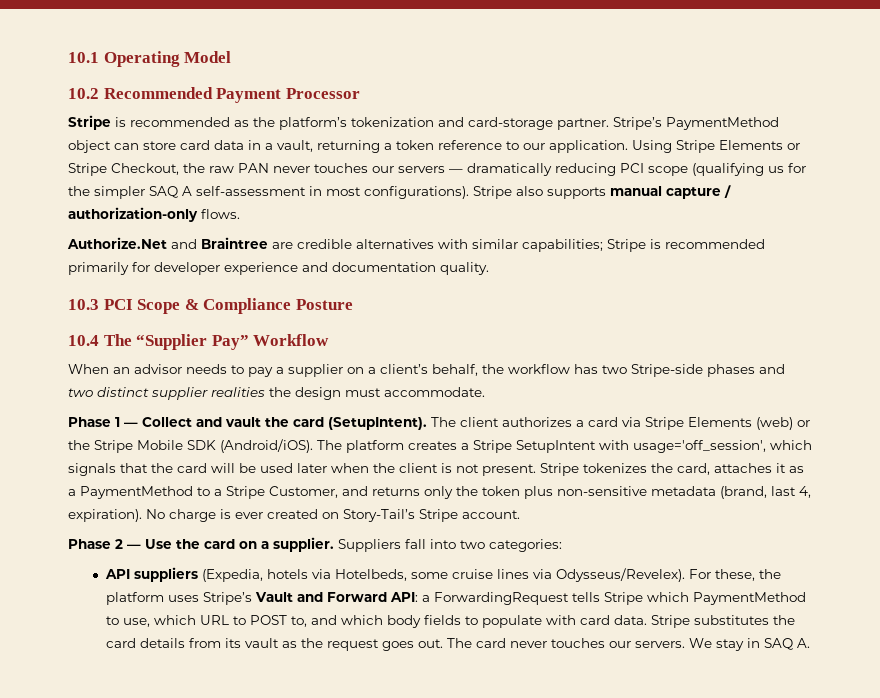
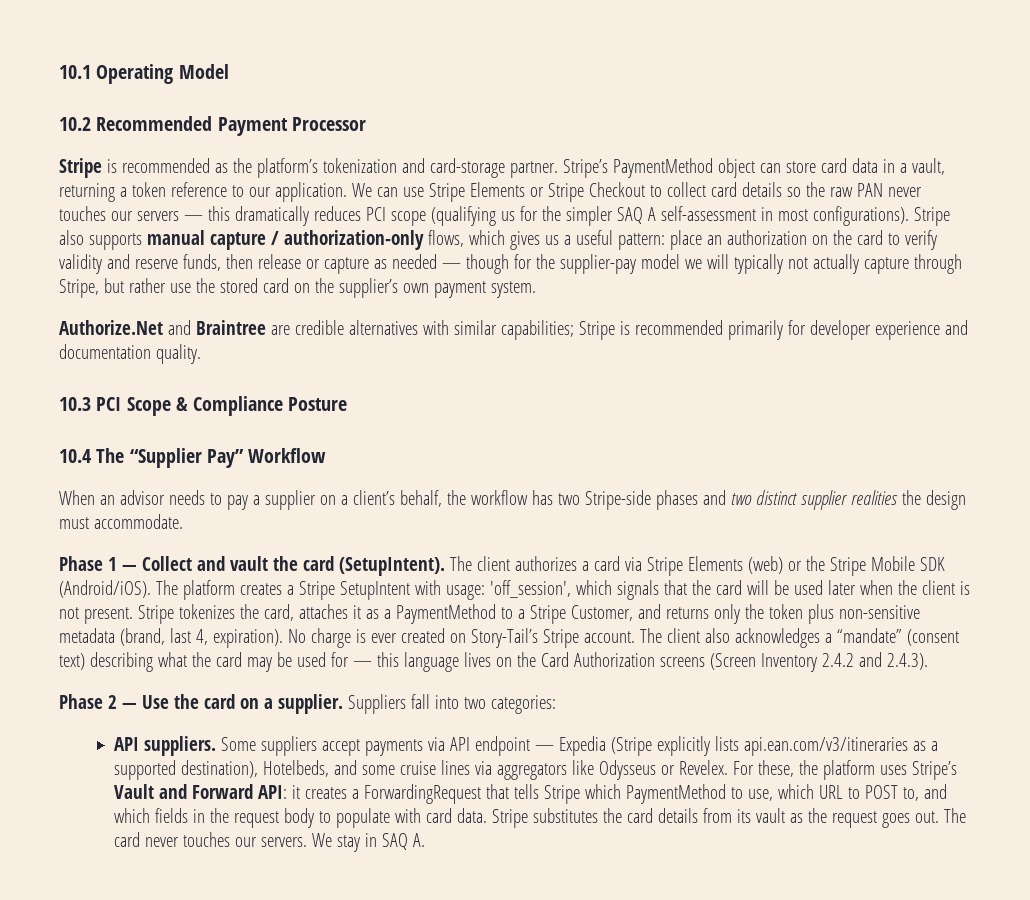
[632,140,672,153] Using -> [351,183,424,197] We can use
[111,163,179,175] Checkout, -> [588,182,801,197] Checkout to collect card details so
[467,163,616,176] dramatically reducing -> [207,206,361,226] this dramatically reduces
[201,209,240,219] flows. -> [427,230,937,250] [59,254,962,274] [59,278,536,298] flows, which gives us a useful pattern: place an authorization on the card to verify validity and reserve funds, then release or capture as needed — though for the supplier-pay model we will typically not actually capture through Stripe, but rather use the stored card on the supplier’s own payment system.
[633,440,766,453] usage='off_session', -> [445,580,571,600] usage: 'off_session',
(520, 514) none -> [639,628,959,648] [59,652,928,672] The client also acknowledges a “mandate” (consent text) describing what the card may be used for — this language lives on the Card Authorization screens (Screen Inventory 2.4.2 and 2.4.3).
[133,567,685,582] suppliers (Expedia, hotels via Hotelbeds, some cruise lines via Odysseus/Revelex). -> [143,736,938,756] [113,760,728,780] suppliers. Some suppliers accept payments via API endpoint — Expedia (Stripe explicitly lists api.ean.com/v3/itineraries as a supported destination), Hotelbeds, and some cruise lines via aggregators like Odysseus or Revelex.
(418, 597) none -> [291,785,347,799] it creates
(569, 598) none -> [485,784,509,799] that
[386,615,461,628] body fields -> [154,808,314,828] fields in the request body

